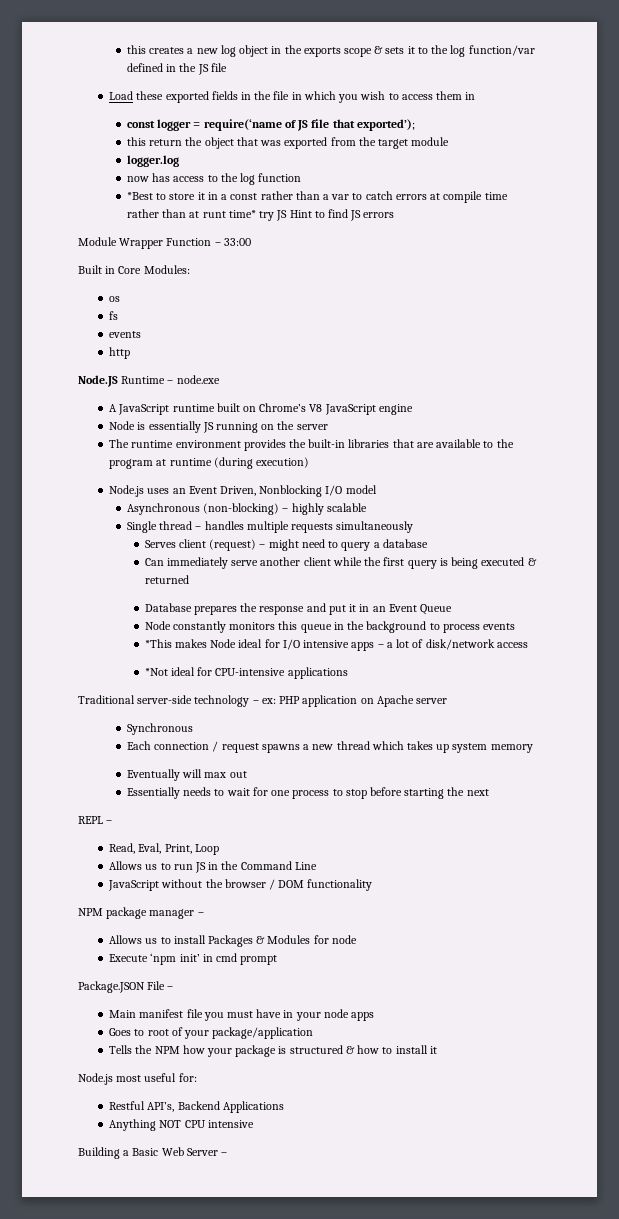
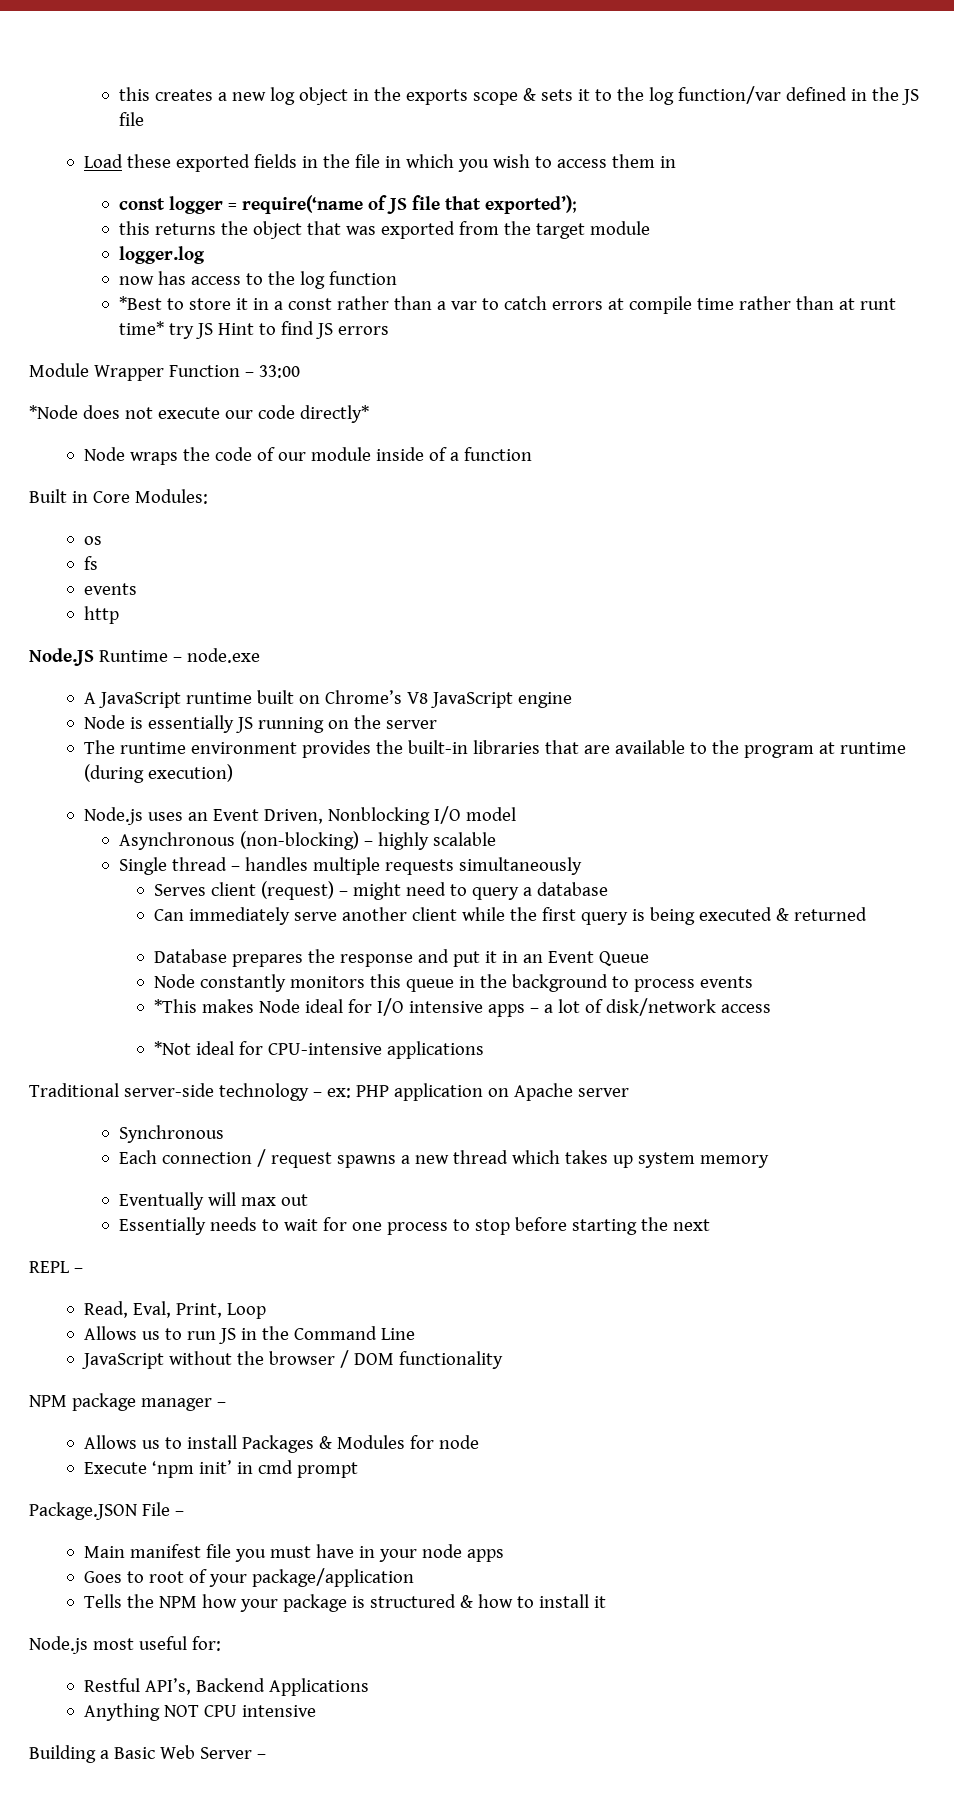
[149,139,183,146] return -> [154,223,216,235] returns
(251, 242) none -> [29,405,369,423] [84,447,533,465] // *Node does not execute our code directly* // Node wraps the code of our module inside of a function

